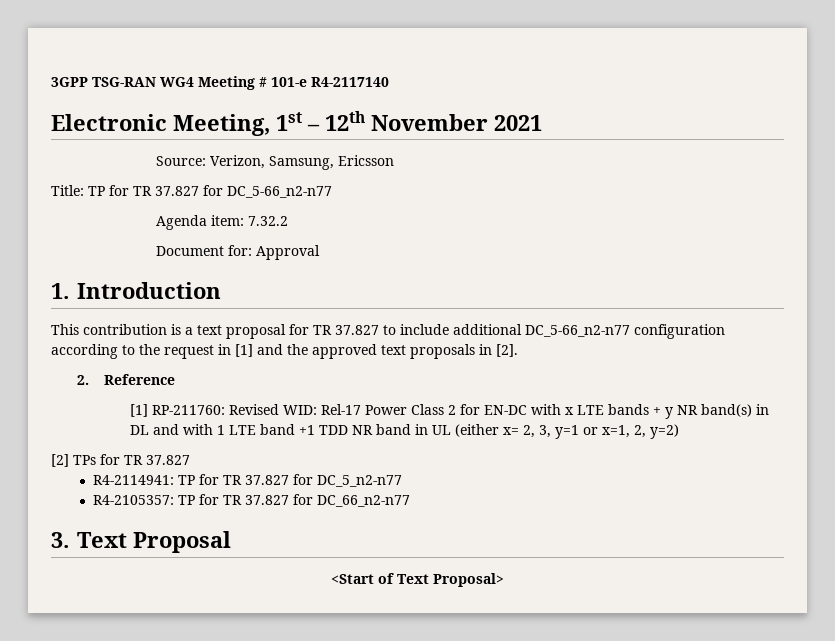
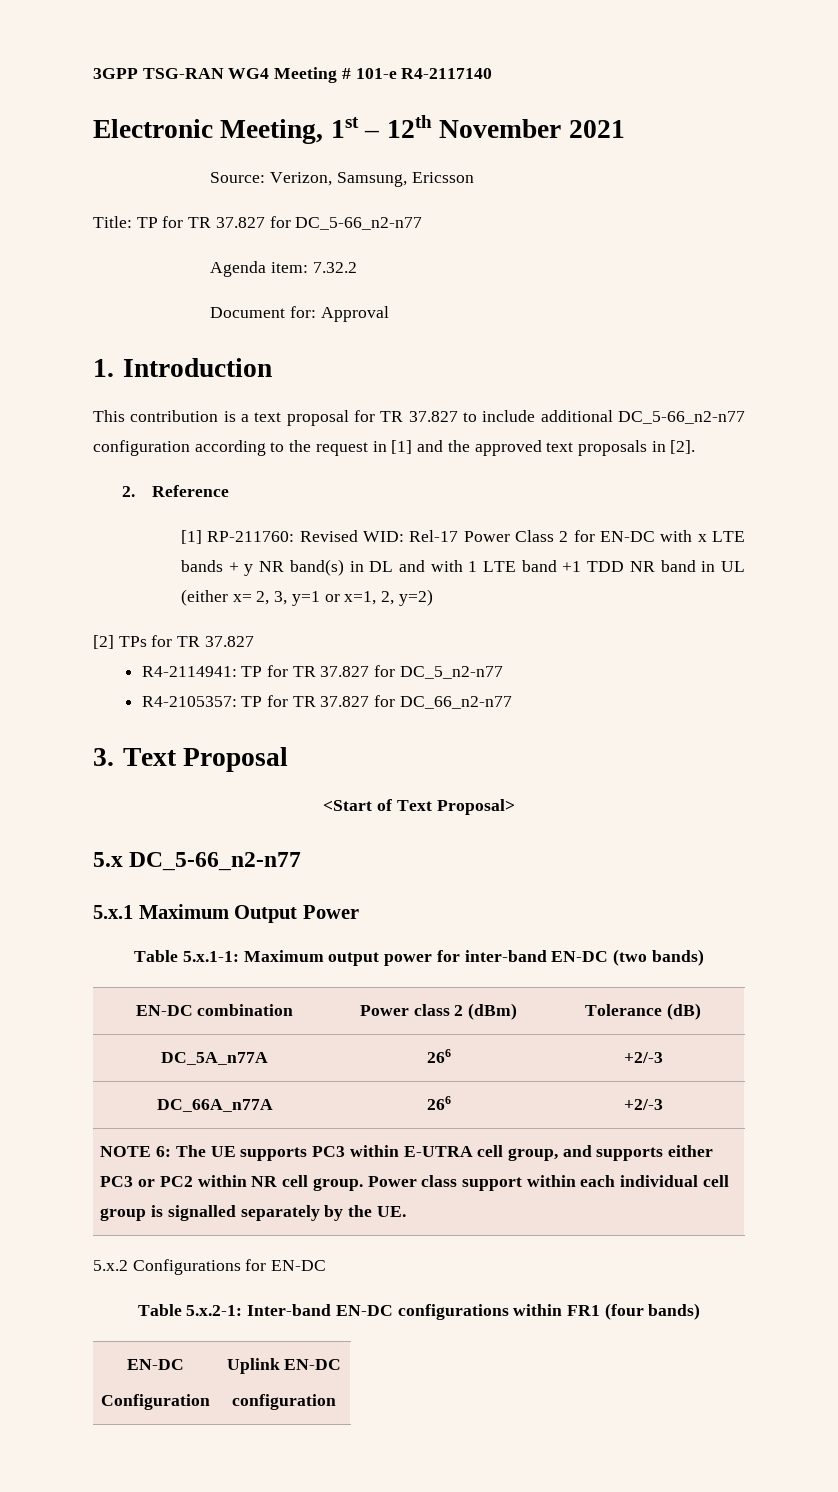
(504, 580) none -> [93,852,302,871] [93,904,359,923] [134,949,704,966] [135,1004,294,1016] [359,1003,518,1020] [585,1003,701,1020] [161,1052,268,1065] [426,1049,451,1063] [623,1052,663,1063] [156,1099,273,1112] [426,1096,451,1110] [623,1099,663,1110] [100,1145,714,1161] [100,1175,729,1191] [100,1205,406,1221] [93,1259,327,1275] [137,1303,701,1320] [127,1359,184,1370] [101,1394,210,1410] [226,1358,342,1374] [232,1394,336,1410] // 5.x DC_5-66_n2-n77 // 5.x.1 Maximum Output Power // Table 5.x.1-1: Maximum output power for inter-band EN-DC (two bands) // EN-DC combination | Power class 2 (dBm) | Tolerance (dB) // DC_5A_n77A | 266 | +2/-3 // DC_66A_n77A | 266 | +2/-3 // NOTE 6: The UE supports PC3 within E-UTRA cell group, and supports either PC3 or PC2 within NR cell group. Power class support within each individual cell group is signalled separately by the UE. // 5.x.2 Configurations for EN-DC // Table 5.x.2-1: Inter-band EN-DC configurations within FR1 (four bands) // EN-DC // Configuration | Uplink EN-DC // configuration

